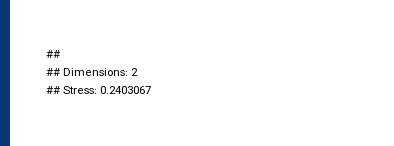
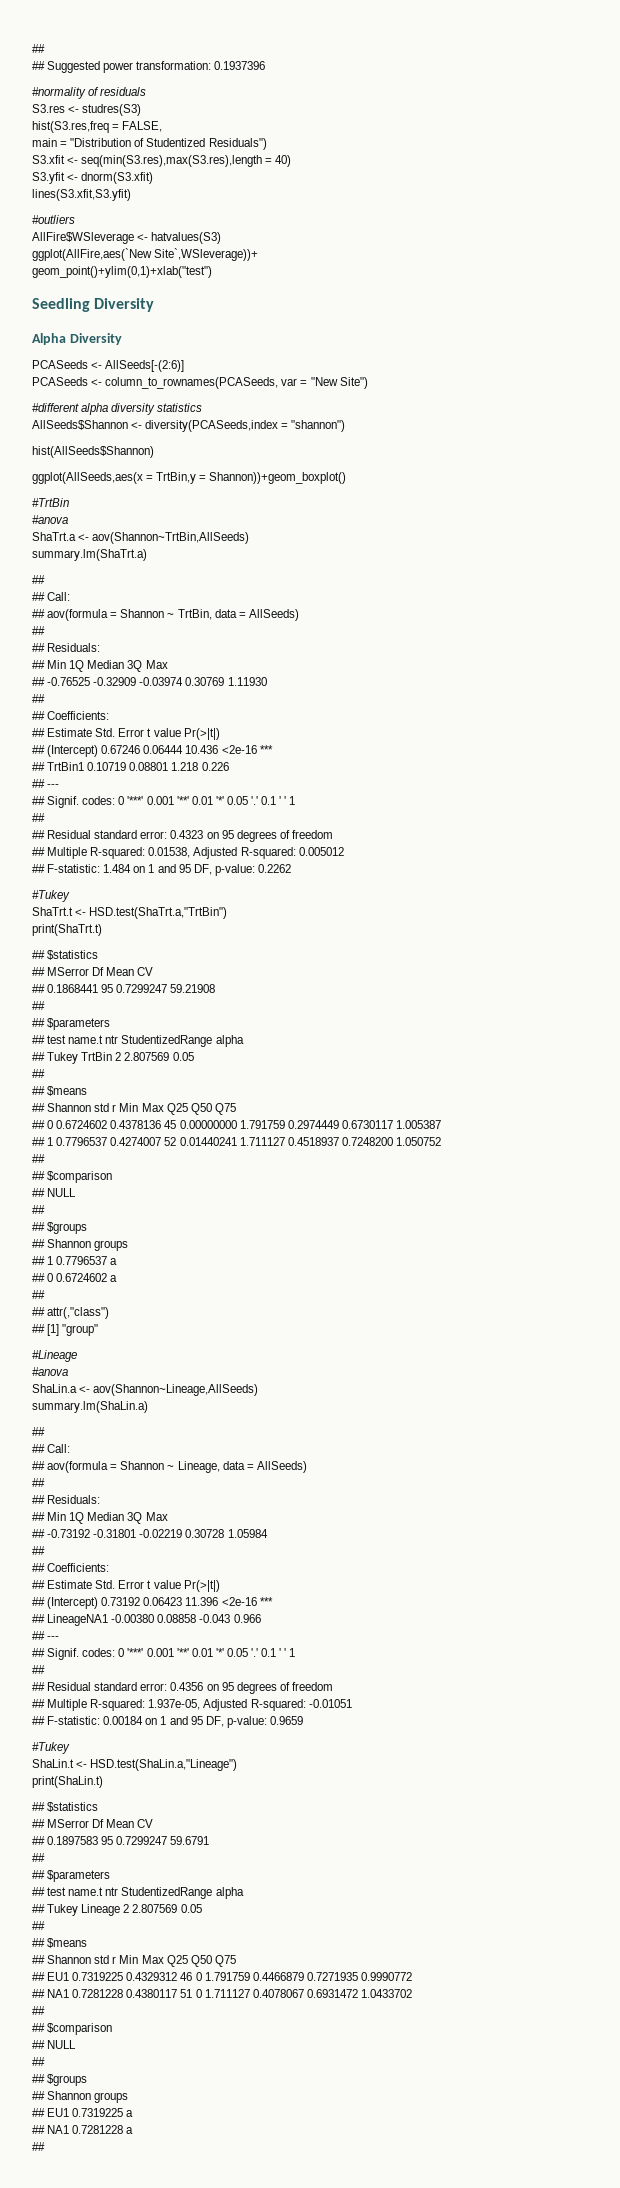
[46,50,60,58] [46,68,139,76] [46,86,152,94] ## // ## Dimensions: 2 // ## Stress: 0.2403067 -> [32,44,45,53] [32,61,266,73] [32,87,147,99] [32,104,142,116] [32,121,163,133] [32,138,267,150] [32,155,292,167] [32,172,154,184] [32,189,131,201] [32,215,75,224] [32,232,222,244] [32,248,259,261] [32,266,212,278] [32,298,155,312] [32,333,122,345] [32,360,185,372] [32,377,368,389] [32,403,203,415] [32,420,346,432] [32,446,154,458] [32,472,347,484] [32,498,69,507] [32,515,68,524] [32,532,250,544] [32,549,147,561] [32,575,45,584] [32,592,71,601] [32,609,299,621] [32,626,45,635] [32,643,101,652] [32,660,168,672] [32,677,267,686] [32,694,45,703] [32,711,110,720] [32,728,220,740] [32,745,273,757] [32,762,229,771] [32,779,60,788] [32,796,296,808] [32,813,45,822] [32,830,333,842] [32,847,344,859] [32,864,291,876] [32,890,70,902] [32,907,228,919] [32,924,102,936] [32,950,99,960] [32,967,154,976] [32,984,216,993] [32,1001,45,1010] [32,1018,111,1030] [32,1035,244,1047] [32,1052,194,1064] [32,1069,45,1078] [32,1086,88,1096] [32,1103,236,1115] [32,1120,441,1129] [32,1137,441,1146] [32,1154,45,1163] [32,1171,113,1183] [32,1188,77,1197] [32,1205,45,1214] [32,1222,88,1234] [32,1239,129,1251] [32,1256,118,1265] [32,1273,118,1282] [32,1290,45,1299] [32,1307,110,1319] [32,1324,99,1336] [32,1350,77,1362] [32,1367,68,1376] [32,1384,259,1396] [32,1401,148,1413] [32,1427,45,1436] [32,1444,71,1453] [32,1461,307,1473] [32,1478,45,1487] [32,1495,101,1504] [32,1512,168,1524] [32,1529,268,1538] [32,1546,45,1555] [32,1563,110,1572] [32,1580,220,1592] [32,1597,273,1609] [32,1614,261,1626] [32,1631,60,1640] [32,1648,296,1660] [32,1665,45,1674] [32,1682,333,1694] [32,1699,352,1711] [32,1716,303,1728] [32,1742,70,1754] [32,1759,238,1771] [32,1776,103,1788] [32,1802,99,1812] [32,1819,154,1828] [32,1836,210,1845] [32,1853,45,1862] [32,1870,111,1882] [32,1887,244,1899] [32,1904,202,1916] [32,1921,45,1930] [32,1938,88,1948] [32,1955,236,1967] [32,1972,412,1981] [32,1989,412,1998] [32,2006,45,2015] [32,2023,113,2035] [32,2040,77,2049] [32,2057,45,2066] [32,2074,88,2086] [32,2091,129,2103] [32,2108,134,2117] [32,2125,134,2134] [32,2142,45,2151] ## // ## Suggested power transformation: 0.1937396 // #normality of residuals // S3.res <- studres(S3) // hist(S3.res,freq = FALSE, // main = "Distribution of Studentized Residuals") // S3.xfit <- seq(min(S3.res),max(S3.res),length = 40) // S3.yfit <- dnorm(S3.xfit) // lines(S3.xfit,S3.yfit) // #outliers // AllFire$WSleverage <- hatvalues(S3) // ggplot(AllFire,aes(`New Site`,WSleverage))+ // geom_point()+ylim(0,1)+xlab("test") // Seedling Diversity // Alpha Diversity // PCASeeds <- AllSeeds[-(2:6)] // PCASeeds <- column_to_rownames(PCASeeds, var = "New Site") // #different alpha diversity statistics // AllSeeds$Shannon <- diversity(PCASeeds,index = "shannon") // hist(AllSeeds$Shannon) // ggplot(AllSeeds,aes(x = TrtBin,y = Shannon))+geom_boxplot() // #TrtBin // #anova // ShaTrt.a <- aov(Shannon~TrtBin,AllSeeds) // summary.lm(ShaTrt.a) // ## // ## Call: // ## aov(formula = Shannon ~ TrtBin, data = AllSeeds) // ## // ## Residuals: // ## Min 1Q Median 3Q Max // ## -0.76525 -0.32909 -0.03974 0.30769 1.11930 // ## // ## Coefficients: // ## Estimate Std. Error t value Pr(>|t|) // ## (Intercept) 0.67246 0.06444 10.436 <2e-16 *** // ## TrtBin1 0.10719 0.08801 1.218 0.226 // ## --- // ## Signif. codes: 0 '***' 0.001 '**' 0.01 '*' 0.05 '.' 0.1 ' ' 1 // ## // ## Residual standard error: 0.4323 on 95 degrees of freedom // ## Multiple R-squared: 0.01538, Adjusted R-squared: 0.005012 // ## F-statistic: 1.484 on 1 and 95 DF, p-value: 0.2262 // #Tukey // ShaTrt.t <- HSD.test(ShaTrt.a,"TrtBin") // print(ShaTrt.t) // ## $statistics // ## MSerror Df Mean CV // ## 0.1868441 95 0.7299247 59.21908 // ## // ## $parameters // ## test name.t ntr StudentizedRange alpha // ## Tukey TrtBin 2 2.807569 0.05 // ## // ## $means // ## Shannon std r Min Max Q25 Q50 Q75 // ## 0 0.6724602 0.4378136 45 0.00000000 1.791759 0.2974449 0.6730117 1.005387 // ## 1 0.7796537 0.4274007 52 0.01440241 1.711127 0.4518937 0.7248200 1.050752 // ## // ## $comparison // ## NULL // ## // ## $groups // ## Shannon groups // ## 1 0.7796537 a // ## 0 0.6724602 a // ## // ## attr(,"class") // ## [1] "group" // #Lineage // #anova // ShaLin.a <- aov(Shannon~Lineage,AllSeeds) // summary.lm(ShaLin.a) // ## // ## Call: // ## aov(formula = Shannon ~ Lineage, data = AllSeeds) // ## // ## Residuals: // ## Min 1Q Median 3Q Max // ## -0.73192 -0.31801 -0.02219 0.30728 1.05984 // ## // ## Coefficients: // ## Estimate Std. Error t value Pr(>|t|) // ## (Intercept) 0.73192 0.06423 11.396 <2e-16 *** // ## LineageNA1 -0.00380 0.08858 -0.043 0.966 // ## --- // ## Signif. codes: 0 '***' 0.001 '**' 0.01 '*' 0.05 '.' 0.1 ' ' 1 // ## // ## Residual standard error: 0.4356 on 95 degrees of freedom // ## Multiple R-squared: 1.937e-05, Adjusted R-squared: -0.01051 // ## F-statistic: 0.00184 on 1 and 95 DF, p-value: 0.9659 // #Tukey // ShaLin.t <- HSD.test(ShaLin.a,"Lineage") // print(ShaLin.t) // ## $statistics // ## MSerror Df Mean CV // ## 0.1897583 95 0.7299247 59.6791 // ## // ## $parameters // ## test name.t ntr StudentizedRange alpha // ## Tukey Lineage 2 2.807569 0.05 // ## // ## $means // ## Shannon std r Min Max Q25 Q50 Q75 // ## EU1 0.7319225 0.4329312 46 0 1.791759 0.4466879 0.7271935 0.9990772 // ## NA1 0.7281228 0.4380117 51 0 1.711127 0.4078067 0.6931472 1.0433702 // ## // ## $comparison // ## NULL // ## // ## $groups // ## Shannon groups // ## EU1 0.7319225 a // ## NA1 0.7281228 a // ##

